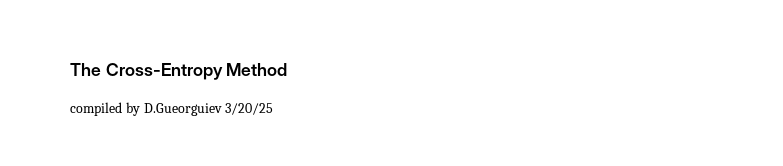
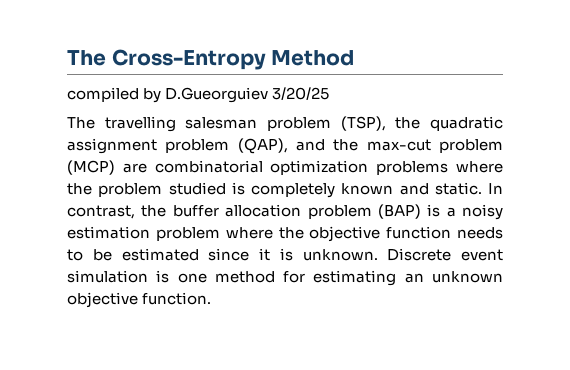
(274, 109) none -> [67,116,504,132] [67,138,503,154] [67,160,503,175] [67,182,503,198] [67,204,503,220] [67,226,503,242] [67,248,503,261] [67,270,503,286] [67,292,212,308] // The travelling salesman problem (TSP), the quadratic assignment problem (QAP), and the max-cut problem (MCP) are combinatorial optimization problems where the problem studied is completely known and static. In contrast, the buffer allocation problem (BAP) is a noisy estimation problem where the objective function needs to be estimated since it is unknown. Discrete event simulation is one method for estimating an unknown objective function.

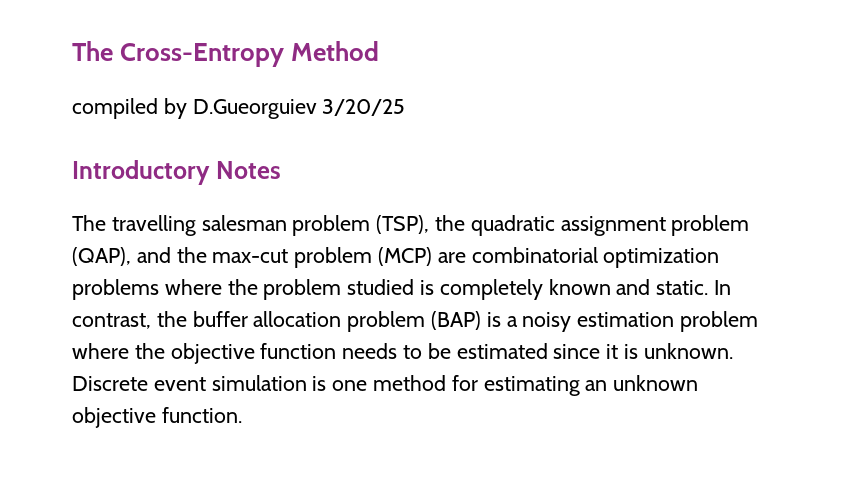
(330, 93) none -> [72,160,281,185] // Introductory Notes

